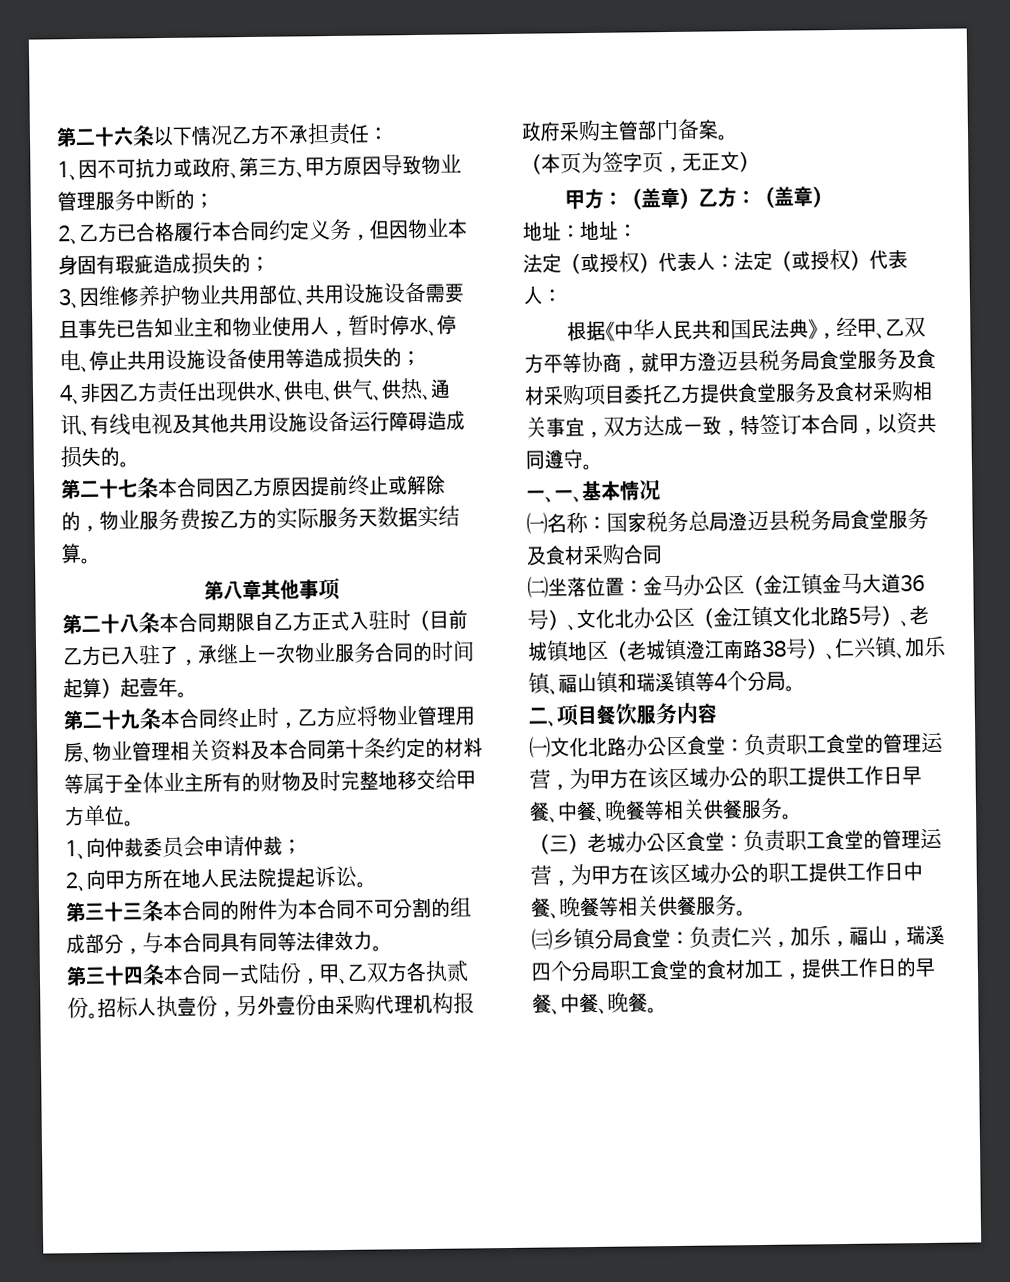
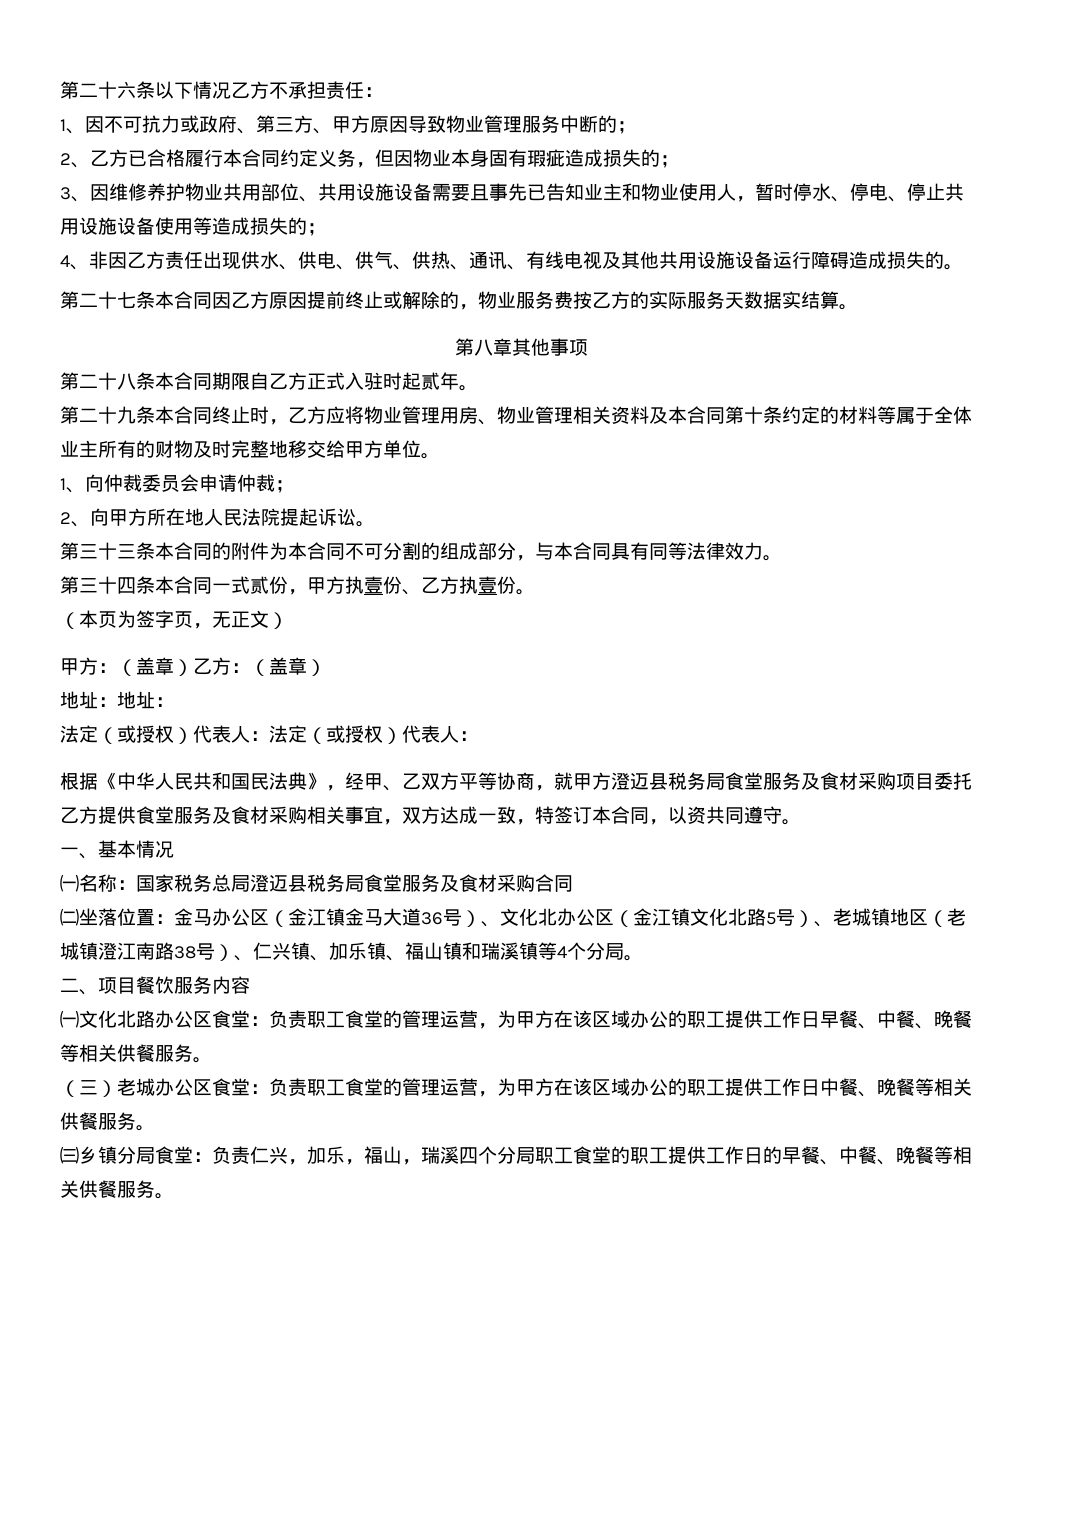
[410,609,468,632] [63,640,475,667] [63,677,159,699] （目前乙方已入驻了，承继上一次物业服务合同的时间起算）起壹 -> [402,372,440,390] 起贰
[258,960,469,985] [67,992,475,1019] [521,118,719,142] 陆份，甲、乙双方各执贰份。招标人执壹份，另外壹份由采购代理机构报政府采购主管部门备案 -> [250,576,516,595] 贰份，甲方执壹份、乙方执壹份
[554,490,583,503] 一、 -> (98, 856) none
[706,958,803,980] 食材加工， -> [630,1147,668,1164] 职工
(648, 1002) none -> [934,1146,972,1164] [60,1180,155,1198] 等相关供餐服务

